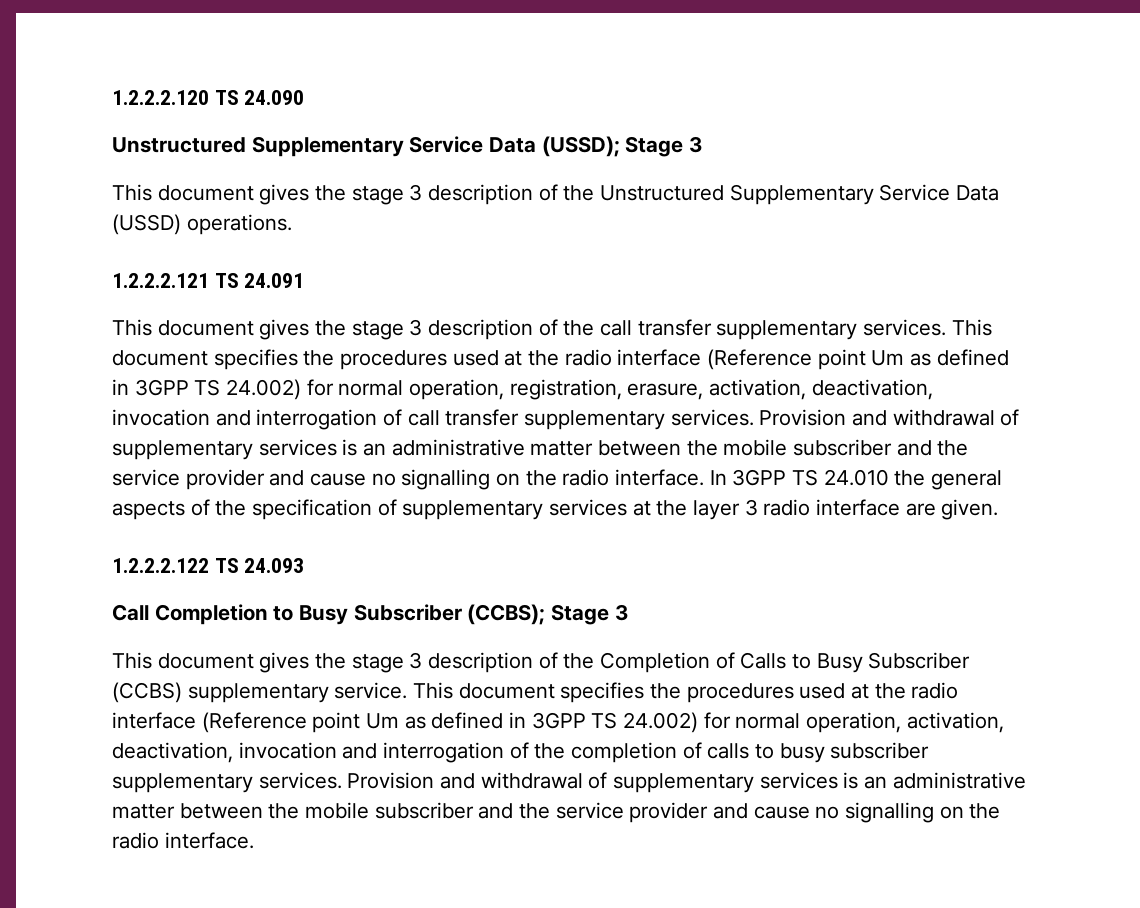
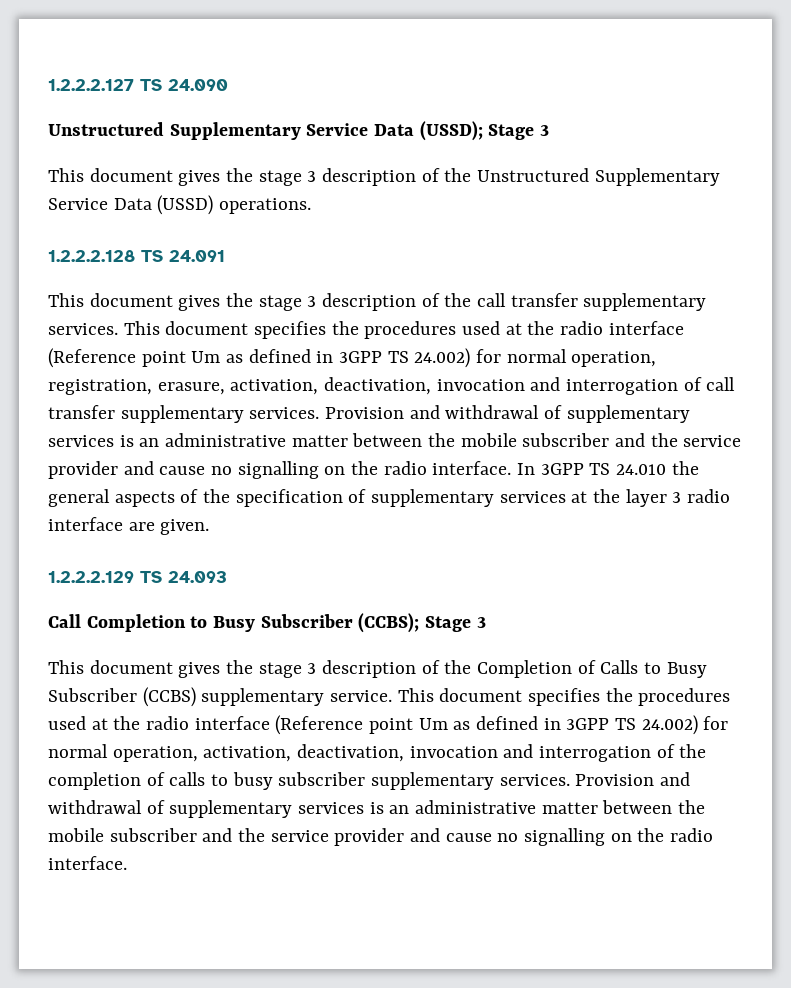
[112,90,209,105] 1.2.2.2.120 -> [48,79,134,91] 1.2.2.2.127
[112,273,209,288] 1.2.2.2.121 -> [48,250,135,262] 1.2.2.2.128
[112,558,209,573] 1.2.2.2.122 -> [48,571,134,583] 1.2.2.2.129

